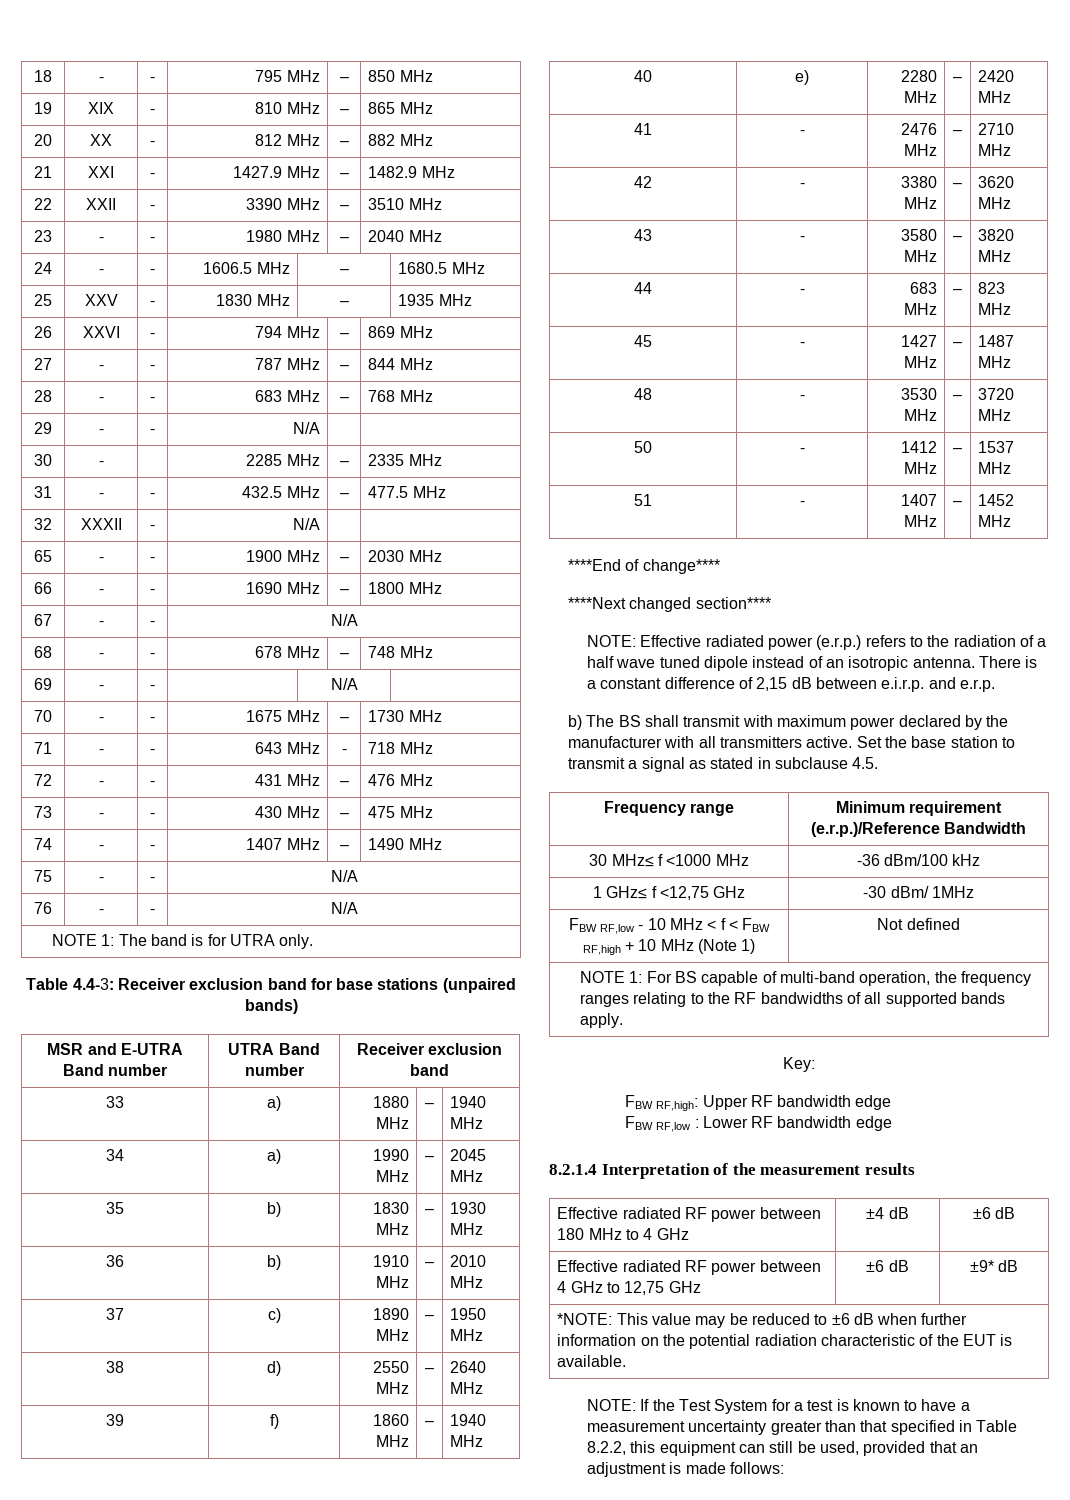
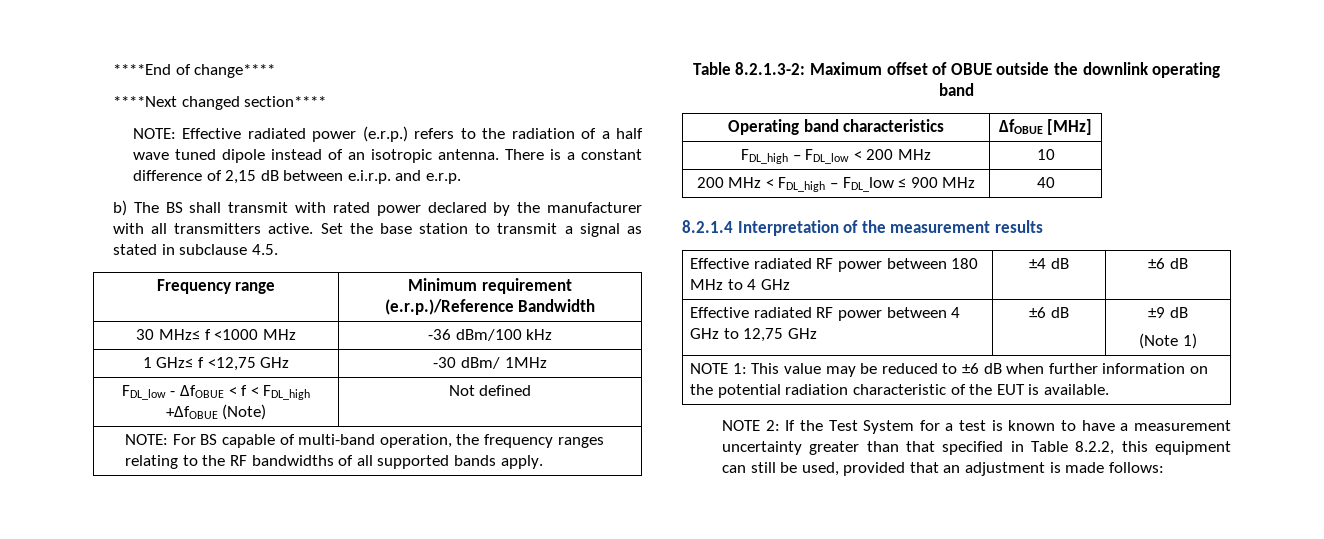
[34,70,52,82] [98,77,104,82] [150,77,155,82] [255,70,320,82] [339,77,349,82] [368,70,433,82] [34,102,52,114] [88,102,114,114] [150,109,155,114] [255,102,320,114] [339,109,349,114] [368,102,433,114] [34,134,52,146] [90,134,112,146] [150,141,155,146] [255,134,320,146] [339,141,349,146] [368,134,433,146] [34,166,52,178] [88,166,114,178] [150,173,155,178] [233,166,320,178] [339,173,349,178] [368,166,455,178] [34,198,52,210] [86,198,116,210] [150,205,155,210] [246,198,320,210] [339,205,349,210] [368,198,442,210] [34,230,52,242] [98,237,104,242] [150,237,155,242] [246,230,320,242] [339,237,349,242] [368,230,442,242] [34,262,52,274] [98,269,104,274] [150,269,155,274] [203,262,290,274] [339,269,349,274] [398,262,485,274] [34,294,52,306] [84,294,118,306] [150,301,155,306] [216,294,290,306] [339,301,349,306] [398,294,472,306] [34,326,52,338] [82,326,120,338] [150,333,155,338] [255,326,320,338] [339,333,349,338] [368,326,433,338] [34,358,52,370] [98,365,104,370] [150,365,155,370] [255,358,320,370] [339,365,349,370] [368,358,433,370] [34,390,52,402] [98,397,104,402] [150,397,155,402] [255,390,320,402] [339,397,349,402] [368,390,433,402] [34,422,52,434] [98,429,104,434] [150,429,155,434] [292,422,320,434] [34,454,52,466] [98,461,104,466] [246,454,320,466] [339,461,349,466] [368,454,442,466] [34,486,52,498] [98,493,104,498] [150,493,155,498] [242,486,320,498] [339,493,349,498] [368,486,446,498] [34,518,52,530] [80,518,122,530] [150,525,155,530] [292,518,320,530] [34,550,52,562] [98,557,104,562] [150,557,155,562] [246,550,320,562] [339,557,349,562] [368,550,442,562] [34,582,52,594] [98,589,104,594] [150,589,155,594] [246,582,320,594] [339,589,349,594] [368,582,442,594] [34,614,52,626] [98,621,104,626] [150,621,155,626] [330,614,358,626] [34,646,52,658] [98,653,104,658] [150,653,155,658] [255,646,320,658] [339,653,349,658] [368,646,433,658] [34,678,52,690] [98,685,104,690] [150,685,155,690] [330,678,358,690] [34,710,52,722] [98,717,104,722] [150,717,155,722] [246,710,320,722] [339,717,349,722] [368,710,442,722] [34,742,52,754] [98,749,104,754] [150,749,155,754] [255,742,320,754] [341,749,347,754] [368,742,433,754] [34,774,52,786] [98,781,104,786] [150,781,155,786] [255,774,320,786] [339,781,349,786] [368,774,433,786] [34,806,52,818] [98,813,104,818] [150,813,155,818] [255,806,320,818] [339,813,349,818] [368,806,433,818] [34,838,52,850] [98,845,104,850] [150,845,155,850] [246,838,320,850] [339,845,349,850] [368,838,442,850] [34,870,52,882] [98,877,104,882] [150,877,155,882] [330,870,358,882] [34,902,52,914] [98,909,104,914] [150,909,155,914] [330,902,358,914] [52,934,314,949] [26,978,516,993] [244,999,298,1014] [47,1043,183,1055] [62,1064,168,1076] [228,1043,320,1055] [244,1064,304,1076] [356,1043,503,1055] [410,1064,449,1076] [106,1096,124,1108] [267,1096,281,1111] [372,1096,409,1108] [375,1117,409,1129] [425,1103,434,1108] [450,1096,487,1108] [450,1117,484,1129] [106,1149,124,1161] [267,1149,281,1164] [372,1149,409,1161] [375,1170,409,1182] [425,1156,434,1161] [450,1149,487,1161] [450,1170,484,1182] [106,1202,124,1214] [267,1202,281,1217] [372,1202,409,1214] [375,1223,409,1235] [425,1209,434,1214] [450,1202,487,1214] [450,1223,484,1235] [106,1255,124,1267] [267,1255,281,1270] [372,1255,409,1267] [375,1276,409,1288] [425,1262,434,1267] [450,1255,487,1267] [450,1276,484,1288] [106,1308,124,1320] [267,1308,281,1323] [372,1308,409,1320] [375,1329,409,1341] [425,1315,434,1320] [450,1308,487,1320] [450,1329,484,1341] [106,1361,124,1373] [267,1361,281,1376] [372,1361,409,1373] [375,1382,409,1394] [425,1368,434,1373] [450,1361,487,1373] [450,1382,484,1394] [106,1414,124,1426] [269,1414,279,1429] [372,1414,409,1426] [375,1435,409,1447] [425,1421,434,1426] [450,1414,487,1426] [450,1435,484,1447] [634,70,652,82] [795,70,809,85] [900,70,937,82] [903,91,937,103] [953,77,962,82] [978,70,1015,82] [978,91,1012,103] [634,123,652,135] [799,130,805,135] [900,123,937,135] [903,144,937,156] [953,130,962,135] [978,123,1015,135] [978,144,1012,156] [634,176,652,188] [799,183,805,188] [900,176,937,188] [903,197,937,209] [953,183,962,188] [978,176,1015,188] [978,197,1012,209] [634,229,652,241] [799,236,805,241] [900,229,937,241] [903,250,937,262] [953,236,962,241] [978,229,1015,241] [978,250,1012,262] [634,282,652,294] [799,289,805,294] [909,282,937,294] [903,303,937,315] [953,289,962,294] [978,282,1006,294] [978,303,1012,315] [634,335,652,347] [799,342,805,347] [900,335,937,347] [903,356,937,368] [953,342,962,347] [978,335,1015,347] [978,356,1012,368] [634,388,652,400] [799,395,805,400] [900,388,937,400] [903,409,937,421] [953,395,962,400] [978,388,1015,400] [978,409,1012,421] [634,441,652,453] [799,448,805,453] [900,441,937,453] [903,462,937,474] [953,448,962,453] [978,441,1015,453] [978,462,1012,474] [634,494,652,506] [799,501,805,506] [900,494,937,506] [903,515,937,527] [953,501,962,506] [978,494,1015,506] [978,515,1012,527] 18 | - | - | 795 MHz | – | 850 MHz // 19 | XIX | - | 810 MHz | – | 865 MHz // 20 | XX | - | 812 MHz | – | 882 MHz // 21 | XXI | - | 1427.9 MHz | – | 1482.9 MHz // 22 | XXII | - | 3390 MHz | – | 3510 MHz // 23 | - | - | 1980 MHz | – | 2040 MHz // 24 | - | - | 1606.5 MHz | – | 1680.5 MHz // 25 | XXV | - | 1830 MHz | – | 1935 MHz // 26 | XXVI | - | 794 MHz | – | 869 MHz // 27 | - | - | 787 MHz | – | 844 MHz // 28 | - | - | 683 MHz | – | 768 MHz // 29 | - | - | N/A | | // 30 | - | | 2285 MHz | – | 2335 MHz // 31 | - | - | 432.5 MHz | – | 477.5 MHz // 32 | XXXII | - | N/A | | // 65 | - | - | 1900 MHz | – | 2030 MHz // 66 | - | - | 1690 MHz | – | 1800 MHz // 67 | - | - | N/A // 68 | - | - | 678 MHz | – | 748 MHz // 69 | - | - | | N/A | // 70 | - | - | 1675 MHz | – | 1730 MHz // 71 | - | - | 643 MHz | - | 718 MHz // 72 | - | - | 431 MHz | – | 476 MHz // 73 | - | - | 430 MHz | – | 475 MHz // 74 | - | - | 1407 MHz | – | 1490 MHz // 75 | - | - | N/A // 76 | - | - | N/A // NOTE 1: The band is for UTRA only. // Table 4.4-3: Receiver exclusion band for base stations (unpaired bands) // MSR and E-UTRA Band number | UTRA Band number | Receiver exclusion band // 33 | a) | 1880 MHz | – | 1940 MHz // 34 | a) | 1990 MHz | – | 2045 MHz // 35 | b) | 1830 MHz | – | 1930 MHz // 36 | b) | 1910 MHz | – | 2010 MHz // 37 | c) | 1890 MHz | – | 1950 MHz // 38 | d) | 2550 MHz | – | 2640 MHz // 39 | f) | 1860 MHz | – | 1940 MHz // 40 | e) | 2280 MHz | – | 2420 MHz // 41 | - | 2476 MHz | – | 2710 MHz // 42 | - | 3380 MHz | – | 3620 MHz // 43 | - | 3580 MHz | – | 3820 MHz // 44 | - | 683 MHz | – | 823 MHz // 45 | - | 1427 MHz | – | 1487 MHz // 48 | - | 3530 MHz | – | 3720 MHz // 50 | - | 1412 MHz | – | 1537 MHz // 51 | - | 1407 MHz | – | 1452 MHz // -> (112, 69) none
[776,715,846,727] maximum -> [332,202,370,213] rated
[568,918,771,934] [582,939,756,955] FBW RF,low - 10 MHz < f < FBW RF,high + 10 MHz (Note 1) -> [121,385,311,400] [165,404,267,420] FDL_low - ΔfOBUE < f < FDL_high +ΔfOBUE (Note)
[580,971,643,983] NOTE 1: -> [125,434,169,445] NOTE:
[783,1057,815,1072] [624,1095,892,1111] [624,1116,892,1132] Key: // FBW RF,high: Upper RF bandwidth edge // FBW RF,low : Lower RF bandwidth edge -> [692,62,1221,78] [939,83,974,96] [727,119,945,135] [998,119,1093,135] [741,149,931,164] [1036,149,1055,160] [696,177,976,192] [1036,177,1055,188] Table 8.2.1.3-2: Maximum offset of OBUE outside the downlink operating band // Operating band characteristics | ΔfOBUE [MHz] // FDL_high – FDL_low < 200 MHz | 10 // 200 MHz < FDL_high – FDL_low ≤ 900 MHz | 40
[969,1260,1019,1272] [557,1313,613,1325] ±9* dB // *NOTE: -> [1148,307,1188,318] [1139,333,1197,349] [690,363,747,374] ±9 dB // (Note 1) // NOTE 1:
[586,1399,636,1411] NOTE: -> [721,420,780,431] NOTE 2:

